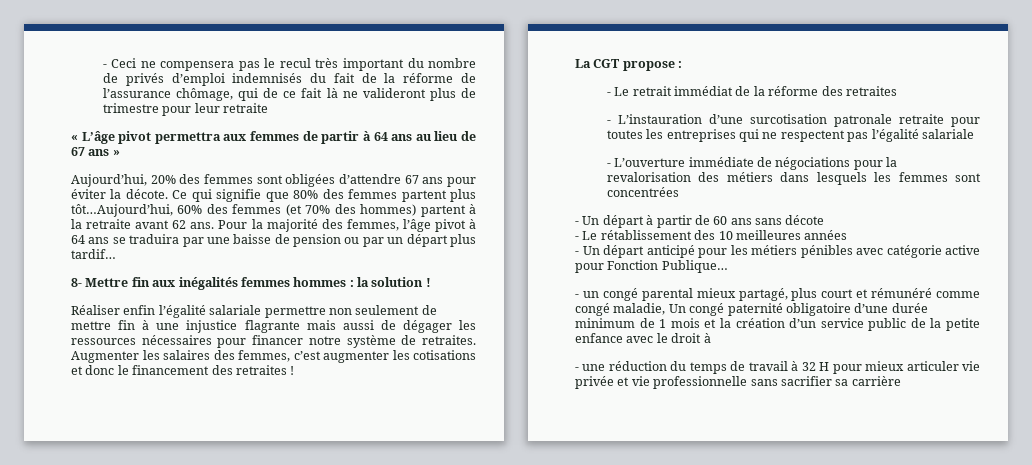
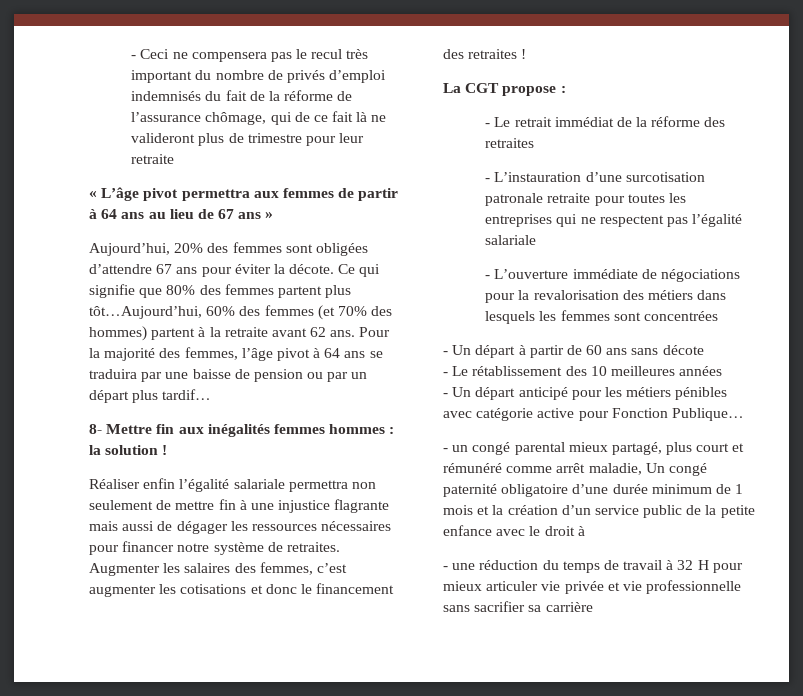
[264,306,326,318] permettre -> [288,480,348,492] permettra
[575,303,610,316] congé -> [556,463,586,473] arrêt

